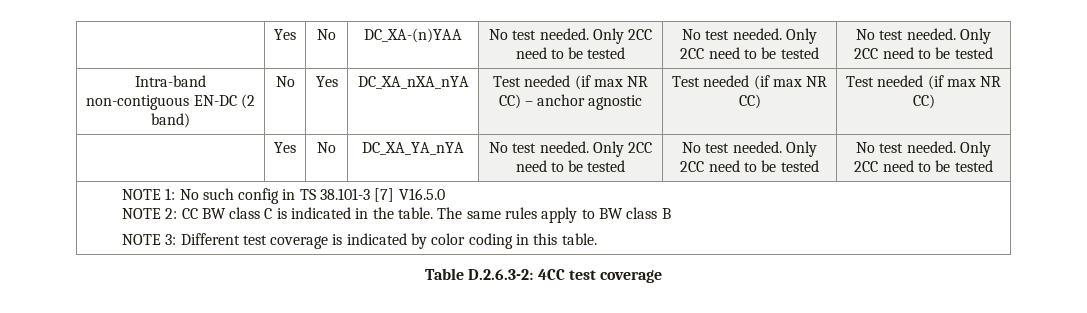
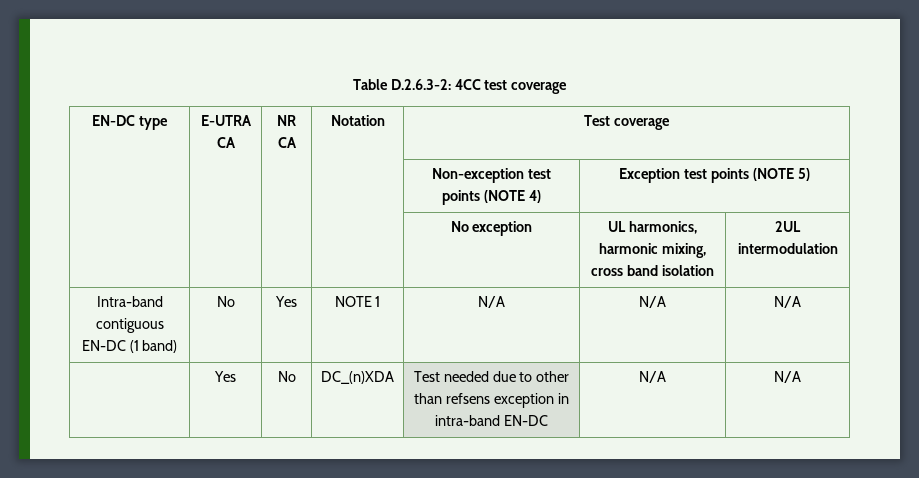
[274,29,296,40] [317,29,336,40] [364,28,462,43] [488,28,653,44] [515,47,626,59] [682,28,817,44] [680,47,819,59] [856,28,991,44] [854,47,993,59] [135,75,206,87] [86,94,255,110] [151,113,190,128] [275,76,295,87] [315,76,338,87] [357,76,469,89] [492,75,649,90] [498,94,643,110] [671,75,828,90] [738,94,761,109] [845,75,1002,90] [912,94,935,109] [274,142,296,153] [317,142,336,153] [362,142,464,155] [488,141,653,157] [515,160,626,172] [682,141,817,157] [680,160,819,172] [856,141,991,157] [854,160,993,172] [121,188,445,204] [121,207,671,223] [121,233,597,249] [424,268,663,283] | Yes | No | DC_XA-(n)YAA | No test needed. Only 2CC need to be tested | No test needed. Only 2CC need to be tested | No test needed. Only 2CC need to be tested // Intra-band non-contiguous EN-DC (2 band) | No | Yes | DC_XA_nXA_nYA | Test needed (if max NR CC) – anchor agnostic | Test needed (if max NR CC) | Test needed (if max NR CC) // | Yes | No | DC_XA_YA_nYA | No test needed. Only 2CC need to be tested | No test needed. Only 2CC need to be tested | No test needed. Only 2CC need to be tested // NOTE 1: No such config in TS 38.101-3 [7] V16.5.0 // NOTE 2: CC BW class C is indicated in the table. The same rules apply to BW class B // NOTE 3: Different test coverage is indicated by color coding in this table. // Table D.2.6.3-2: 4CC test coverage -> [352,79,568,94] [92,115,168,130] [200,115,252,126] [216,137,236,148] [277,115,296,126] [277,137,297,148] [330,115,385,126] [584,115,670,130] [432,168,551,183] [442,190,541,205] [619,168,810,183] [450,221,533,236] [608,221,697,234] [599,243,706,258] [591,265,714,276] [775,221,801,232] [737,243,838,254] [96,296,163,307] [95,318,164,333] [81,340,178,353] [216,296,235,307] [275,296,297,307] [334,296,381,307] [478,296,505,308] [639,296,666,308] [774,296,801,308] [214,371,236,382] [277,371,296,382] [321,371,394,384] [413,371,570,382] [414,393,569,408] [435,415,548,426] [639,371,666,383] [774,371,801,383] Table D.2.6.3-2: 4CC test coverage // EN-DC type | E-UTRA CA | NR CA | Notation | Test coverage // | | | | Non-exception test points (NOTE 4) | Exception test points (NOTE 5) // | | | | No exception | UL harmonics, harmonic mixing, cross band isolation | 2UL intermodulation // Intra-band contiguous EN-DC (1 band) | No | Yes | NOTE 1 | N/A | N/A | N/A // | Yes | No | DC_(n)XDA | Test needed due to other than refsens exception in intra-band EN-DC | N/A | N/A

